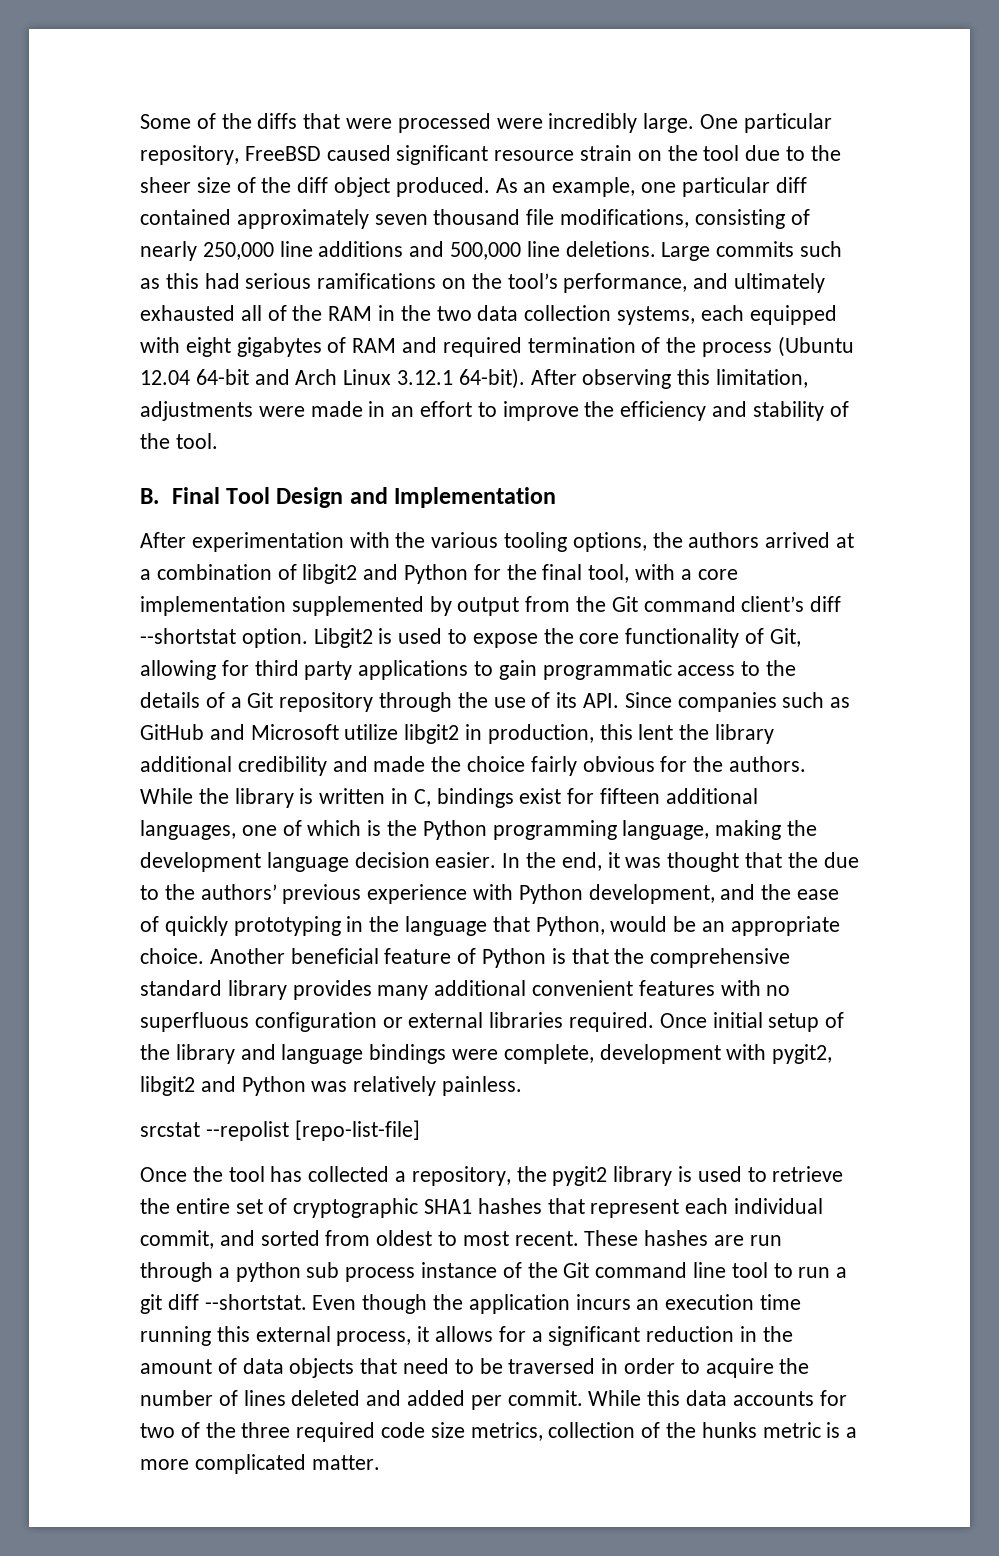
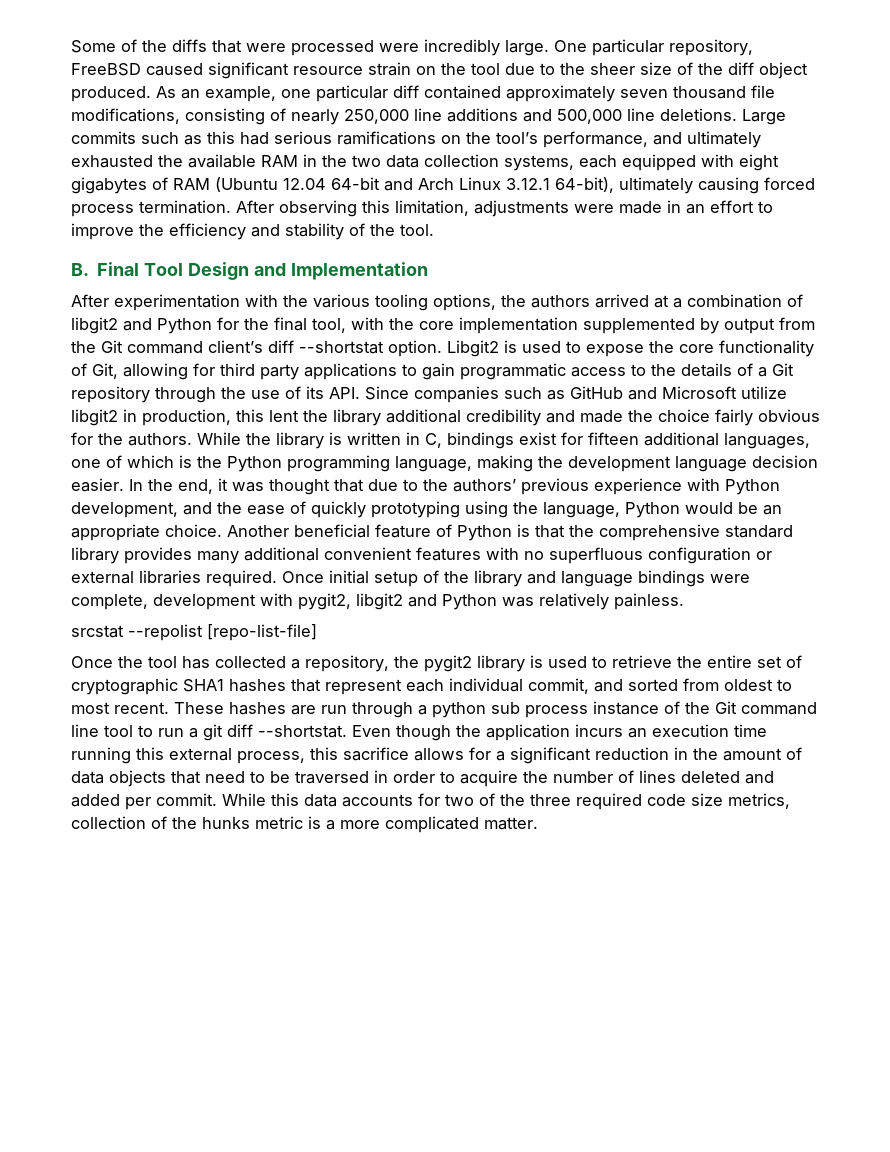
[240,305,323,321] all of the -> [158,154,256,168] the available
[402,337,773,357] and required termination of the process -> (210, 184) none
[458,368,525,389] 64-bit). -> [555,177,815,194] [71,200,231,217] 64-bit), ultimately causing forced process termination.
[680,569,692,580] a -> [389,318,414,330] the
[787,852,818,868] the -> (364, 485) none
[346,916,605,936] in the language that Python, -> [465,501,680,518] using the language, Python
[417,1326,430,1342] it -> [310,747,409,761] this sacrifice

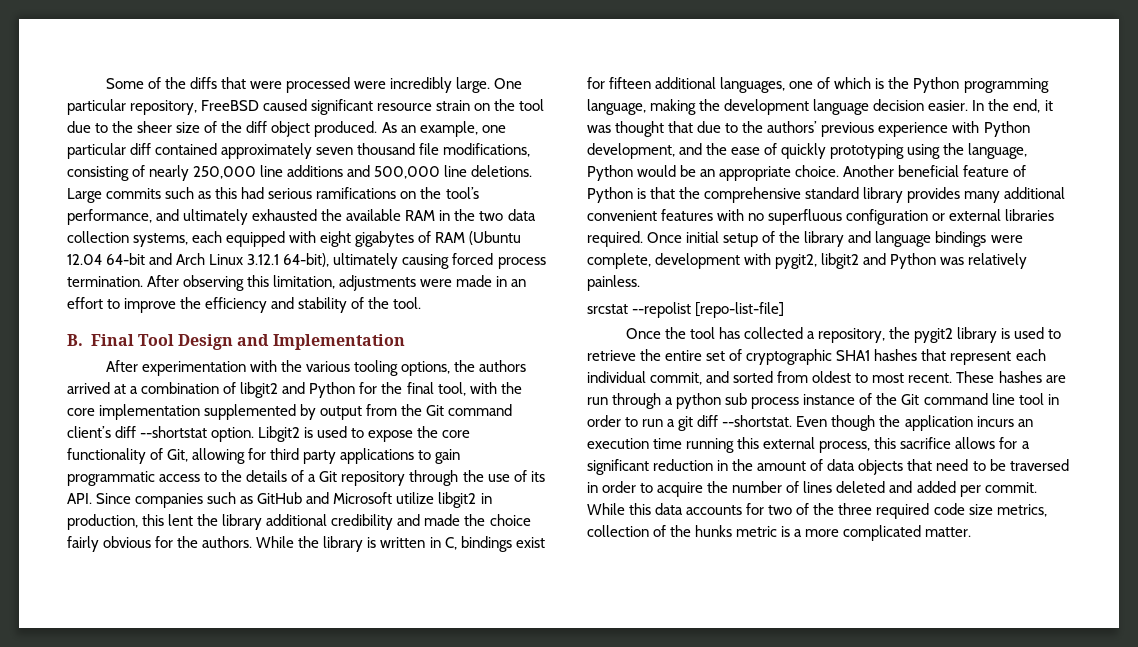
(133, 731) none -> [1047,394,1059,405] [587,415,621,427] in order

